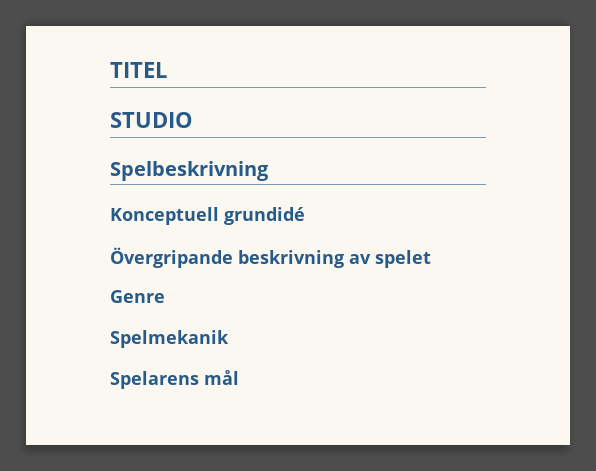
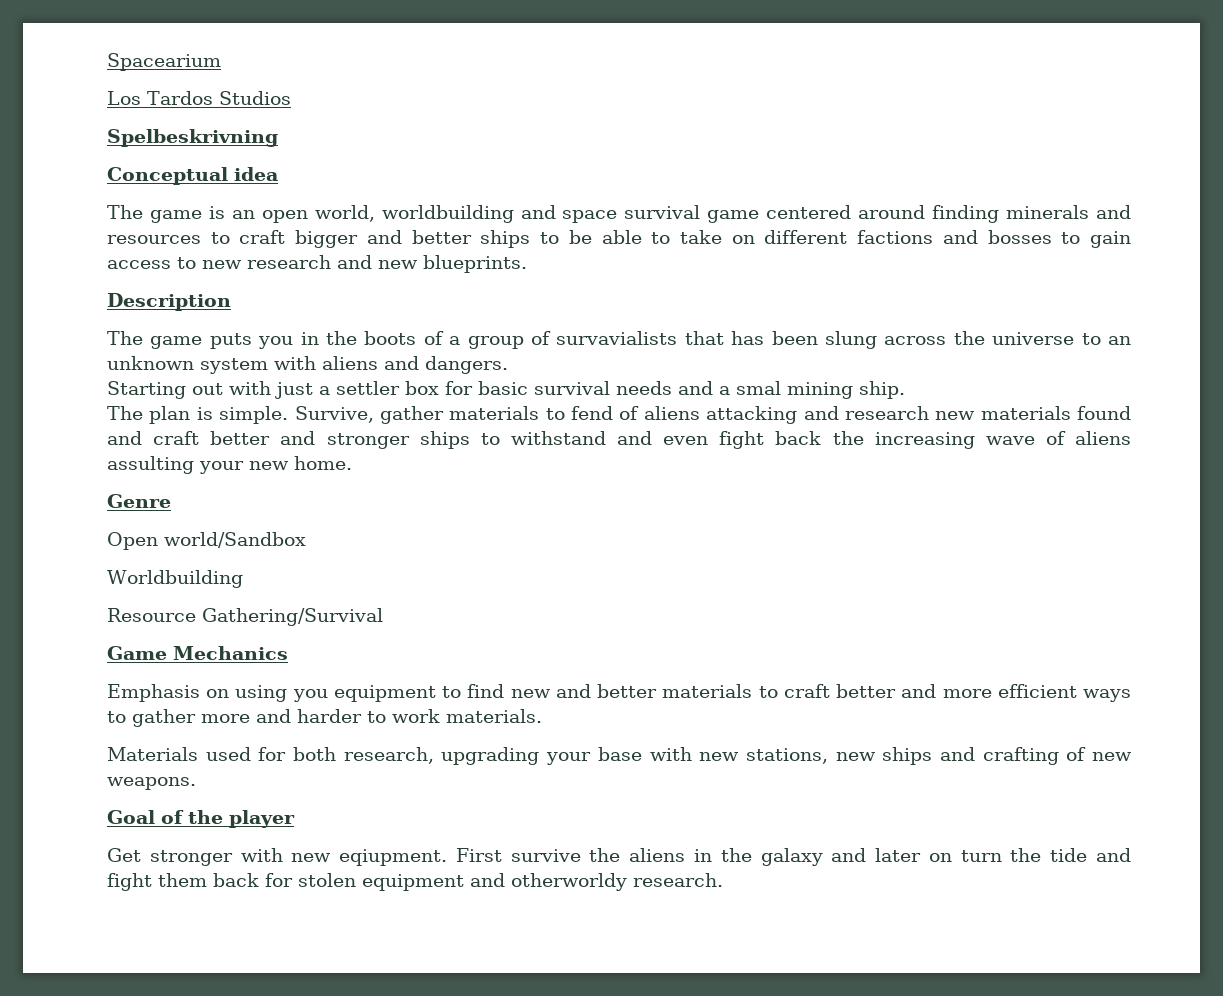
[110,62,167,78] [110,112,193,128] [110,161,269,181] [110,207,305,225] [110,247,431,268] [110,290,165,303] [110,330,229,348] [110,370,239,389] TITEL // STUDIO // Spelbeskrivning // Konceptuell grundidé // Övergripande beskrivning av spelet // Genre // Spelmekanik // Spelarens mål -> [107,53,221,71] [107,91,291,105] [107,129,278,147] [107,167,278,185] [107,205,1131,223] [107,230,1131,248] [107,255,527,273] [107,293,231,311] [107,331,1131,349] [107,356,508,374] [107,381,905,399] [107,406,1131,424] [107,431,1131,449] [107,456,352,474] [107,494,171,508] [107,532,306,550] [107,570,243,588] [107,608,383,626] [107,646,288,660] [107,684,1132,702] [107,709,542,727] [107,747,1132,765] [107,777,196,790] [107,810,295,828] [107,848,1132,866] [107,873,723,891] Spacearium // Los Tardos Studios // Spelbeskrivning // Conceptual idea // The game is an open world, worldbuilding and space survival game centered around finding minerals and resources to craft bigger and better ships to be able to take on different factions and bosses to gain access to new research and new blueprints. // Description // The game puts you in the boots of a group of survavialists that has been slung across the universe to an unknown system with aliens and dangers. // Starting out with just a settler box for basic survival needs and a smal mining ship. // The plan is simple. Survive, gather materials to fend of aliens attacking and research new materials found and craft better and stronger ships to withstand and even fight back the increasing wave of aliens assulting your new home. // Genre // Open world/Sandbox // Worldbuilding // Resource Gathering/Survival // Game Mechanics // Emphasis on using you equipment to find new and better materials to craft better and more efficient ways to gather more and harder to work materials. // Materials used for both research, upgrading your base with new stations, new ships and crafting of new weapons. // Goal of the player // Get stronger with new eqiupment. First survive the aliens in the galaxy and later on turn the tide and fight them back for stolen equipment and otherworldy research.

